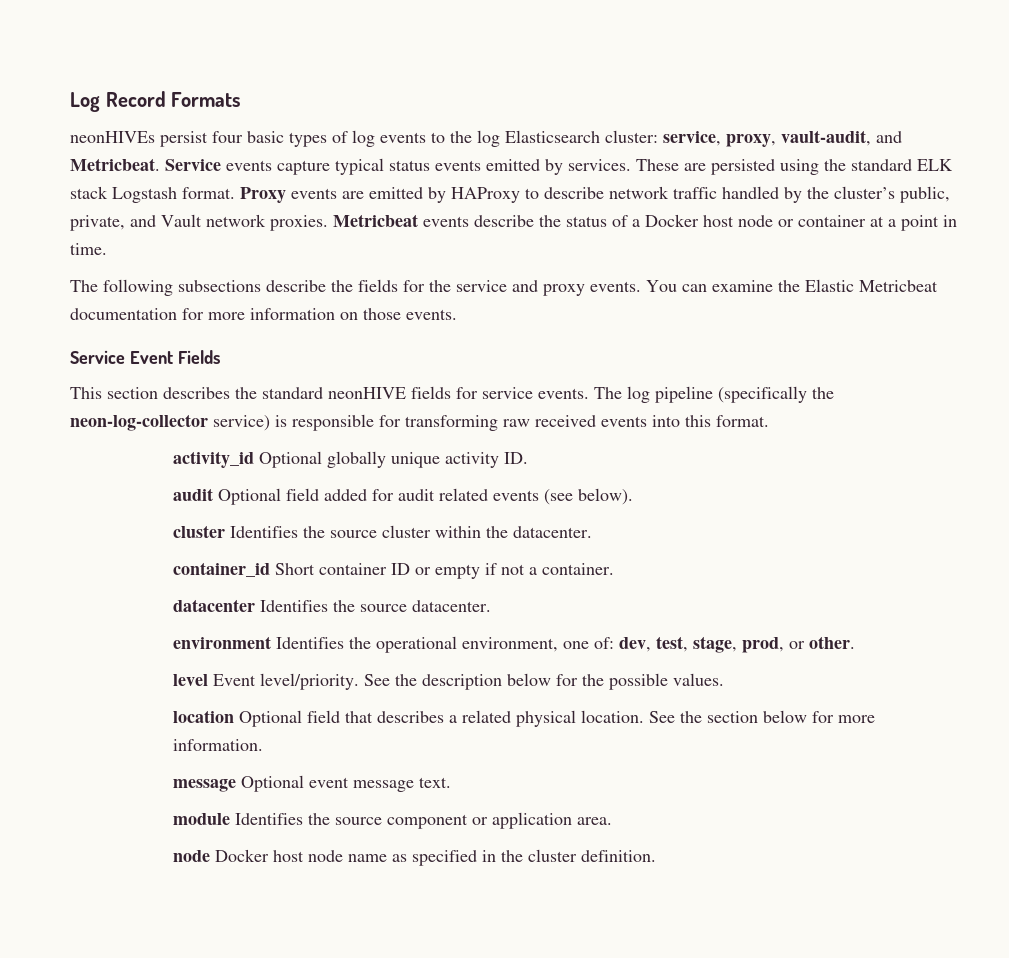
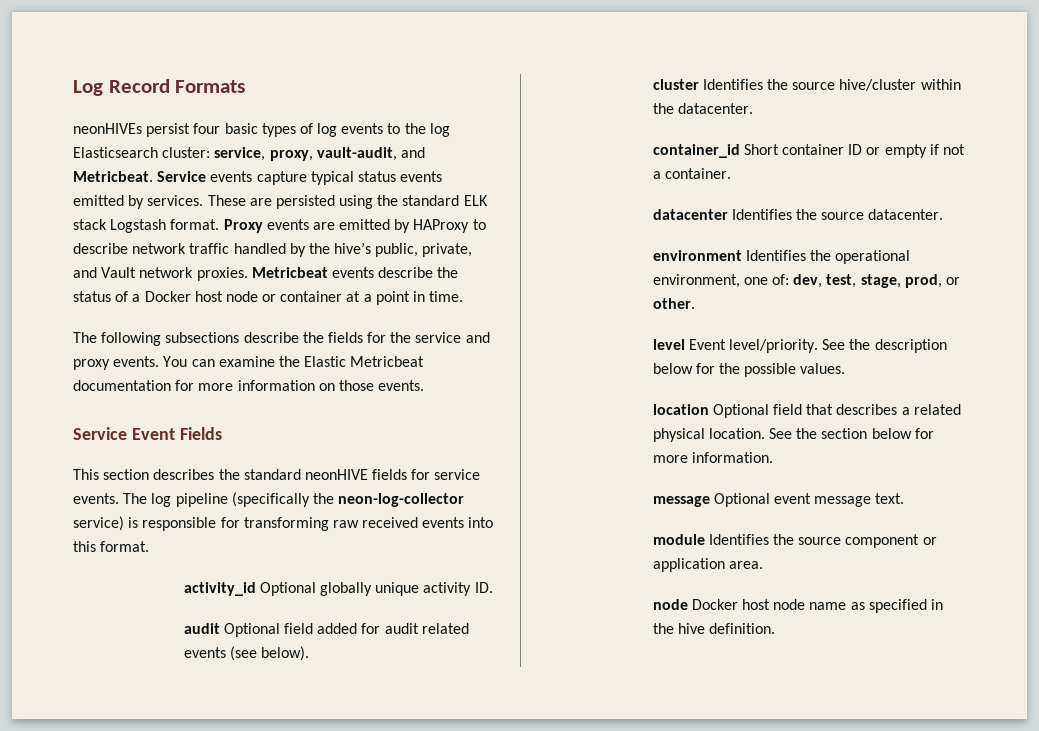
[834,186,895,199] cluster’s -> [334,242,372,254] hive’s
[382,525,432,538] cluster -> [839,79,917,91] hive/cluster
[528,849,578,862] cluster -> [677,623,705,634] hive

